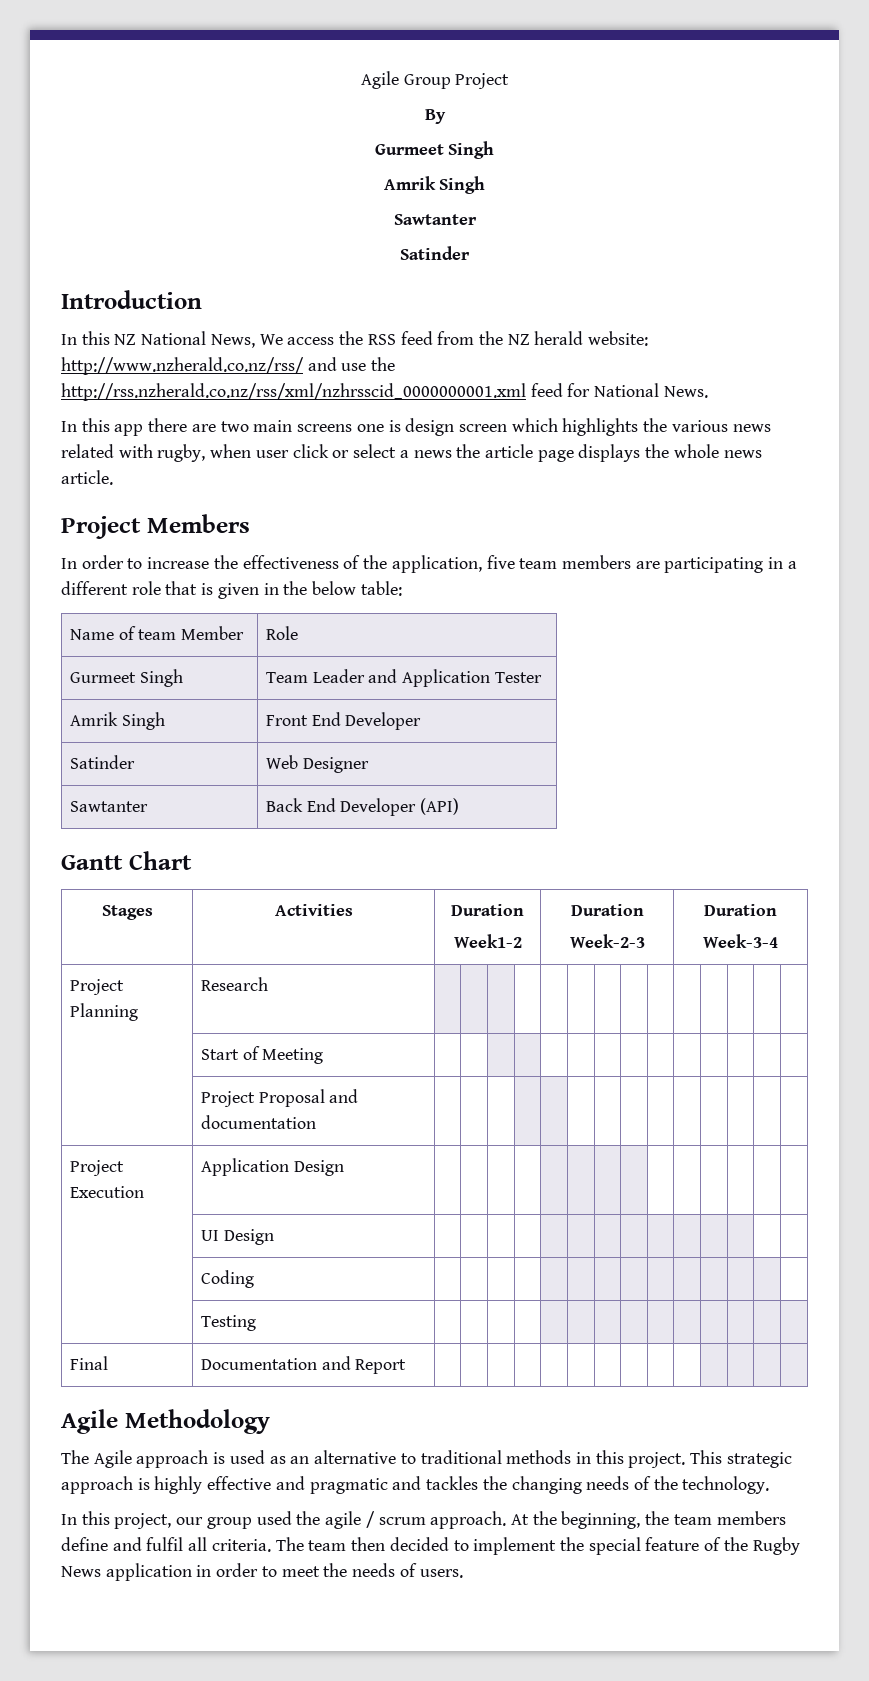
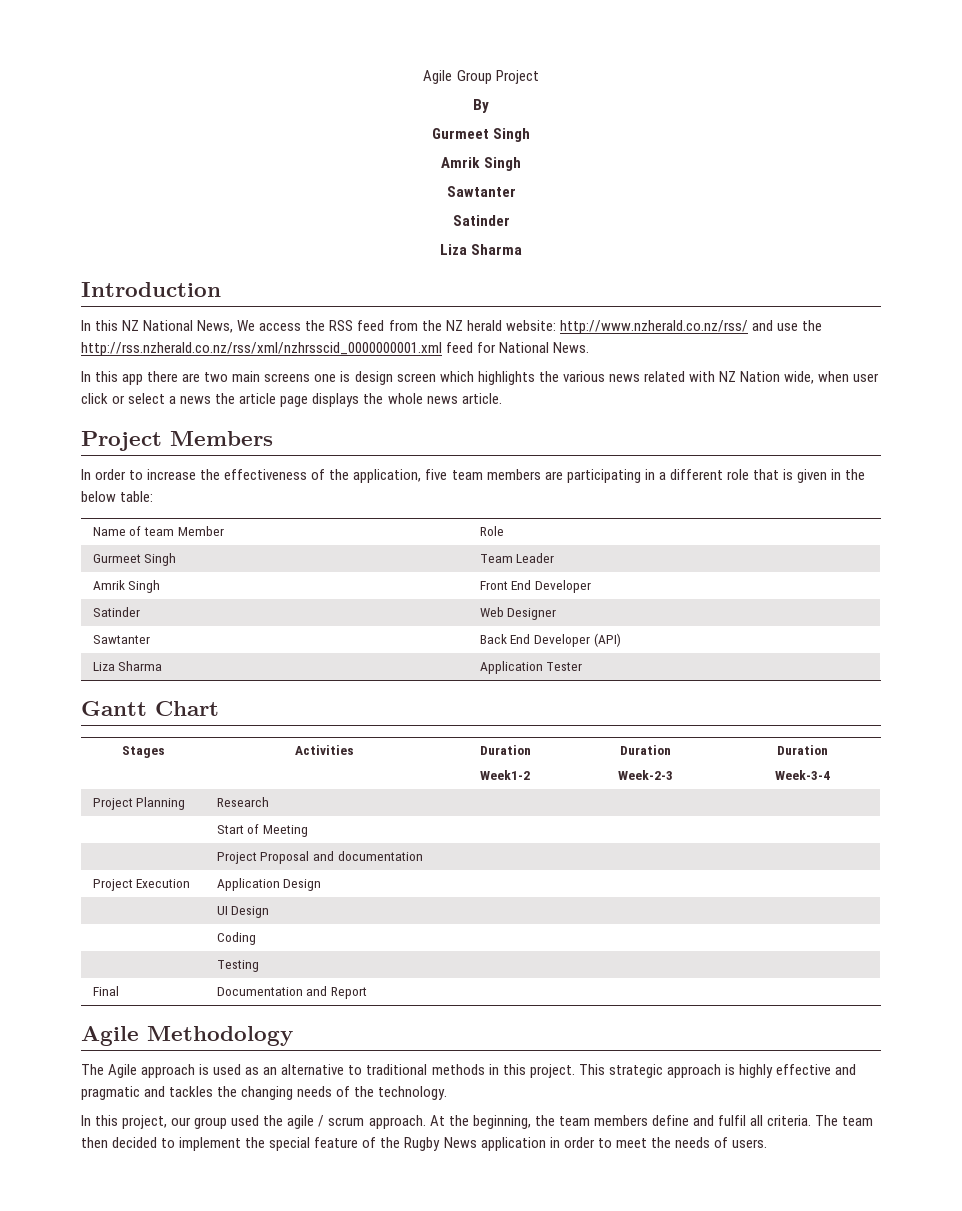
(470, 253) none -> [439,244,523,255] // Liza Sharma
[157,444,206,462] rugby, -> [718,371,815,384] NZ Nation wide,
[368,669,542,687] and Application Tester -> (555, 558) none
(460, 806) none -> [92,661,163,671] [479,661,583,674] // Liza Sharma | Application Tester

